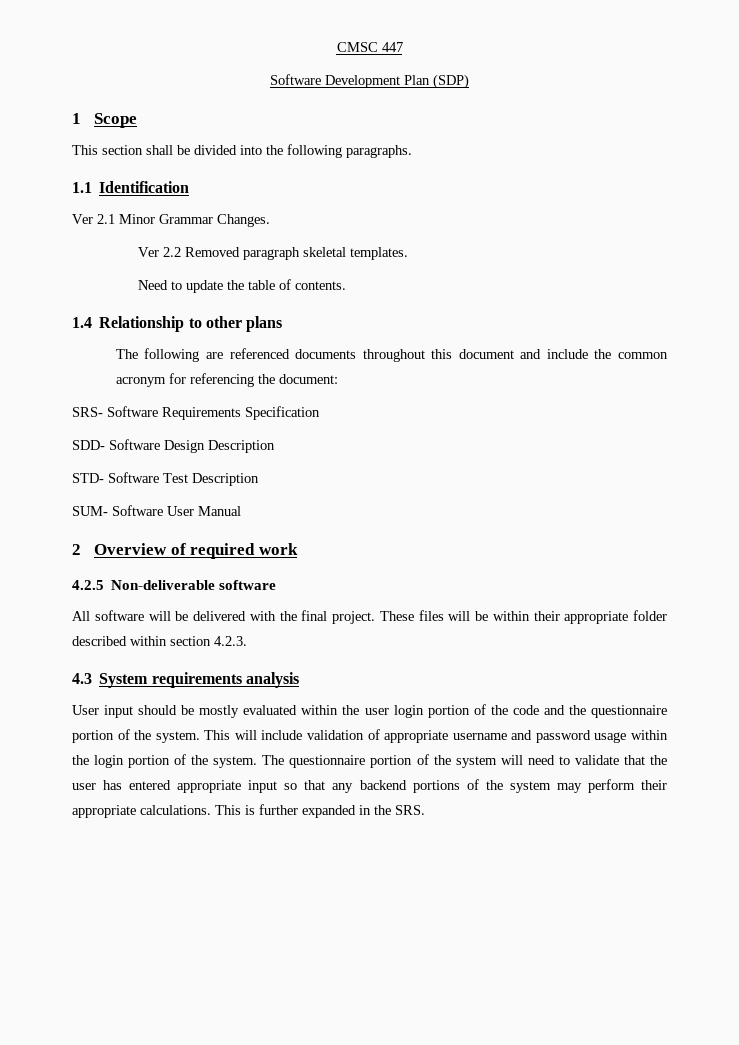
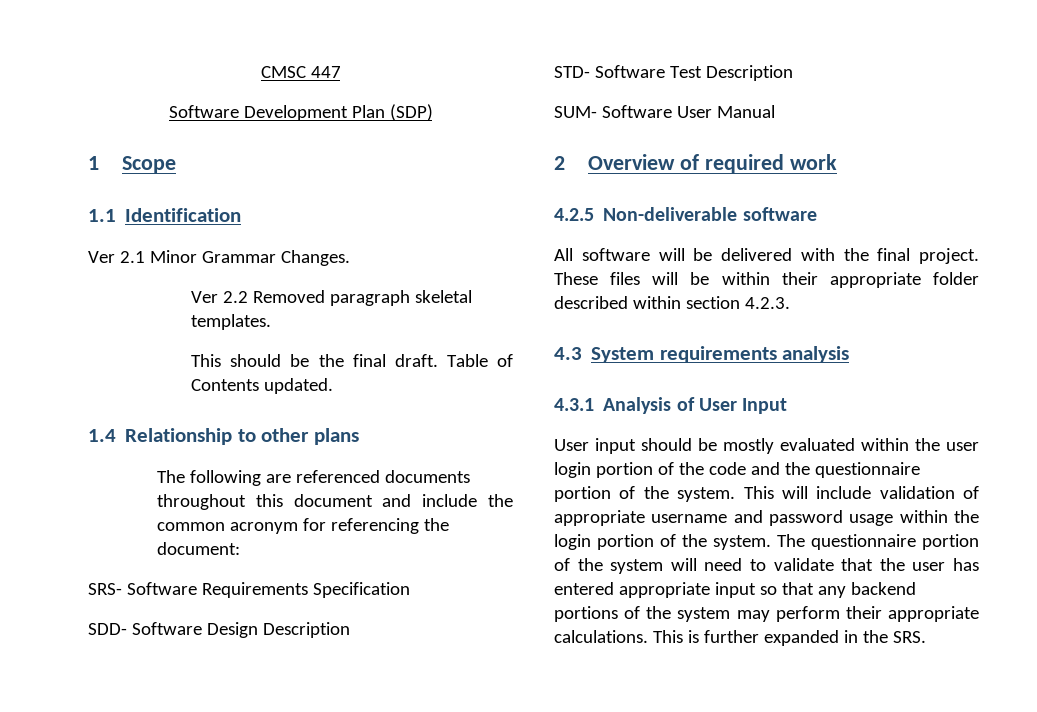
[72,144,412,158] // This section shall be divided into the following paragraphs. -> (177, 164) none
[137,279,346,293] Need to update the table of contents. -> [191,354,514,367] [191,378,334,394] This should be the final draft. Table of Contents updated.
(299, 680) none -> [554,397,788,414] // 4.3.1 Analysis of User Input

